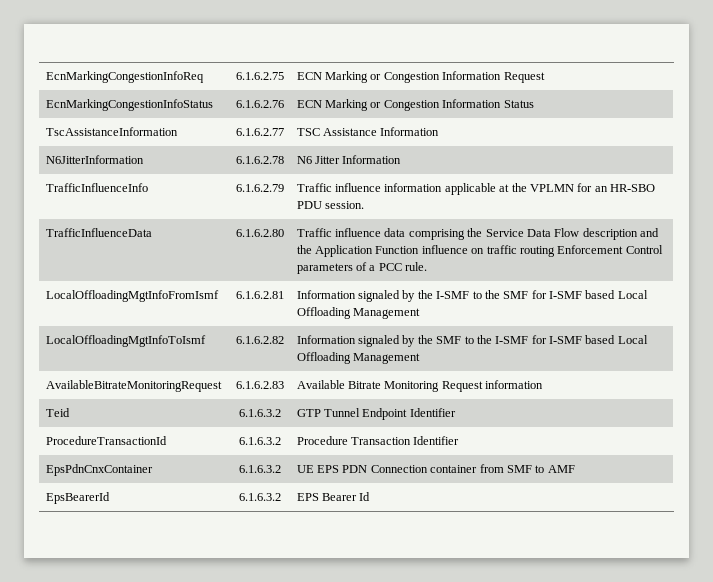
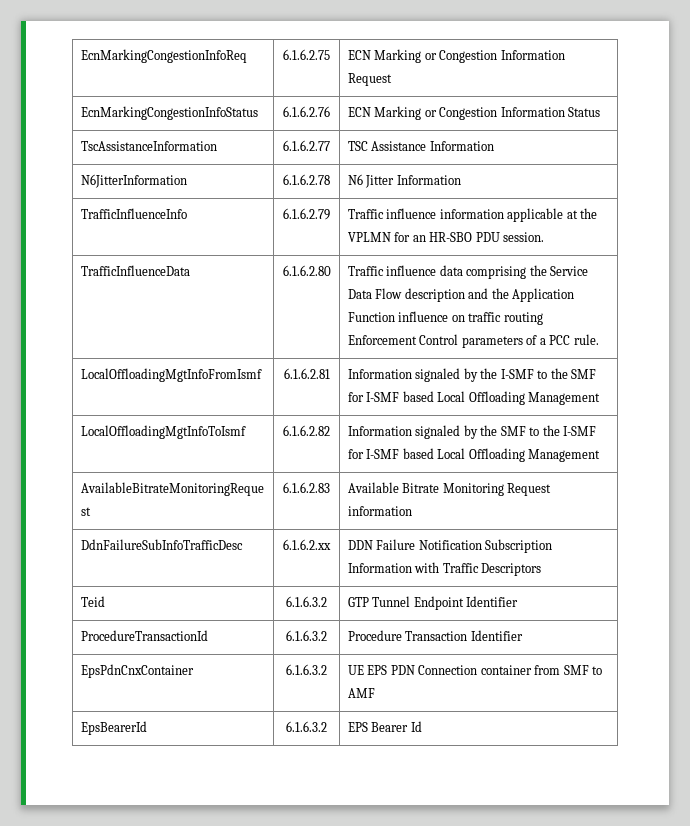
(544, 384) none -> [80,539,243,550] [283,539,331,550] [347,539,553,553] [347,562,542,576] // DdnFailureSubInfoTrafficDesc | 6.1.6.2.xx | DDN Failure Notification Subscription Information with Traffic Descriptors

